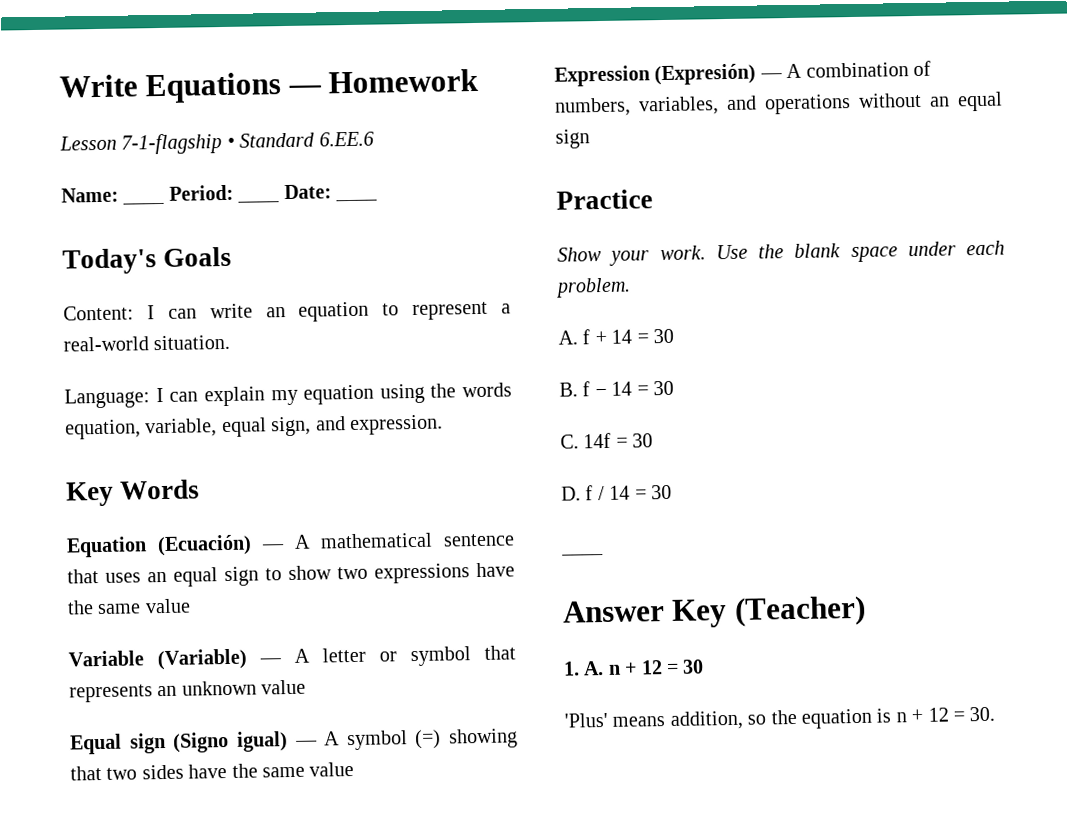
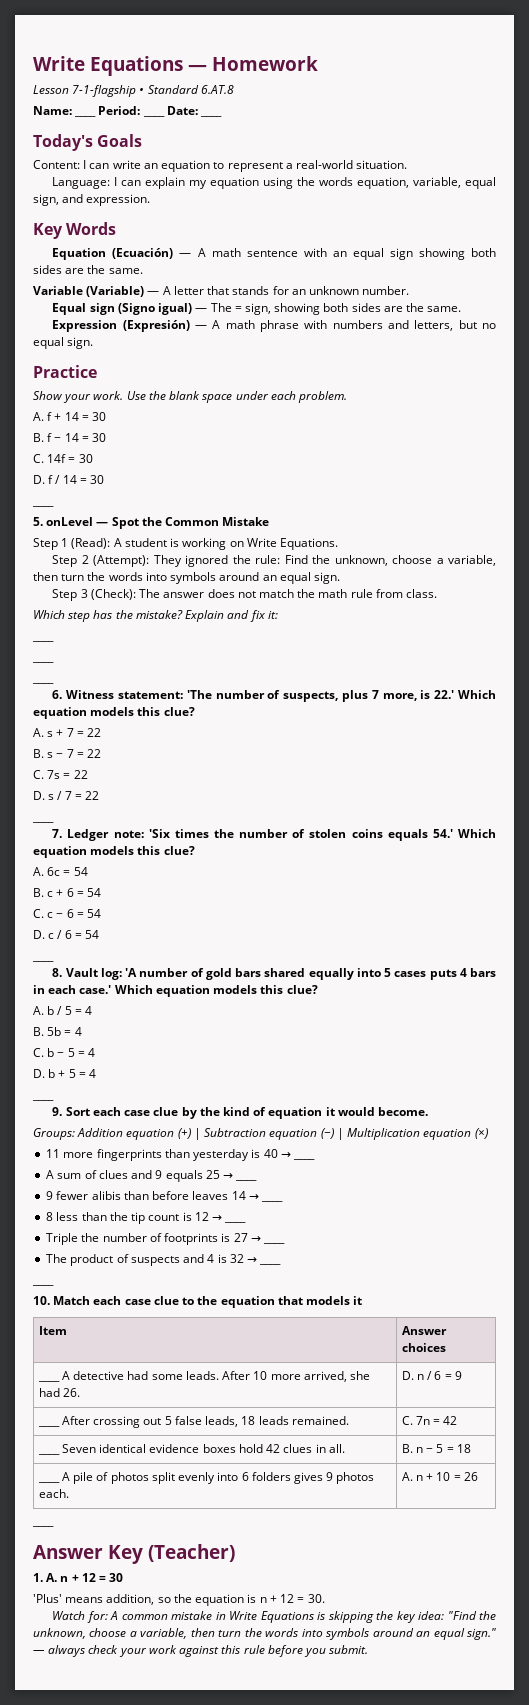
[318,131,374,147] 6.EE.6 -> [200,85,234,94] 6.AT.8
[320,532,515,549] [67,562,515,587] [67,598,191,615] mathematical sentence that uses an equal sign to show two expressions have the same value -> [211,248,496,260] [33,265,143,274] math sentence with an equal sign showing both sides are the same.
[379,645,516,667] [69,684,153,703] or symbol that represents -> [207,286,289,295] that stands for
[261,679,307,695] value -> [362,286,410,295] number.
[323,728,518,751] [70,761,355,781] [554,60,931,87] [554,91,1003,117] [555,129,590,149] A symbol (=) showing that two sides have the same value // Expression (Expresión) — A combination of numbers, variables, and operations without an equal sign -> [210,303,462,315] [52,320,497,332] [33,337,94,349] The = sign, showing both sides are the same. // Expression (Expresión) — A math phrase with numbers and letters, but no equal sign.
(604, 554) none -> [33,517,270,529] [33,538,339,550] [52,555,496,567] [33,572,341,584] [52,589,438,601] [33,610,278,622] [32,640,54,642] [32,661,54,663] [32,682,54,684] [52,690,497,702] [33,707,195,719] [33,728,102,737] [33,749,102,758] [33,770,88,779] [33,791,100,800] [32,821,54,823] [52,829,496,841] [33,846,195,858] [33,867,88,876] [33,888,102,897] [33,909,102,918] [33,930,100,939] [32,960,54,962] [52,968,496,980] [33,985,318,997] [33,1006,93,1015] [33,1027,82,1036] [33,1048,96,1057] [33,1069,97,1078] [32,1099,54,1101] [52,1107,429,1119] [33,1128,488,1140] [46,1149,291,1161] [293,1158,316,1160] [46,1170,234,1182] [235,1179,258,1181] [46,1191,259,1200] [261,1200,284,1202] [46,1212,223,1224] [224,1221,247,1223] [46,1233,261,1245] [263,1242,286,1244] [46,1254,258,1266] [259,1263,282,1265] [32,1284,54,1286] [33,1296,363,1308] [38,1326,67,1335] [401,1326,447,1335] [401,1343,446,1352] [37,1380,60,1382] [61,1371,370,1382] [38,1388,80,1397] [401,1371,462,1380] [37,1425,60,1427] [61,1416,349,1428] [401,1416,458,1425] [37,1453,60,1455] [61,1444,345,1453] [401,1444,471,1453] [37,1481,60,1483] [61,1472,375,1484] [38,1489,69,1498] [401,1472,478,1481] [32,1525,54,1527] // 5. onLevel — Spot the Common Mistake // Step 1 (Read): A student is working on Write Equations. // Step 2 (Attempt): They ignored the rule: Find the unknown, choose a variable, then turn the words into symbols around an equal sign. // Step 3 (Check): The answer does not match the math rule from class. // Which step has the mistake? Explain and fix it: // ____ // ____ // ____ // 6. Witness statement: 'The number of suspects, plus 7 more, is 22.' Which equation models this clue? // A. s + 7 = 22 // B. s − 7 = 22 // C. 7s = 22 // D. s / 7 = 22 // ____ // 7. Ledger note: 'Six times the number of stolen coins equals 54.' Which equation models this clue? // A. 6c = 54 // B. c + 6 = 54 // C. c − 6 = 54 // D. c / 6 = 54 // ____ // 8. Vault log: 'A number of gold bars shared equally into 5 cases puts 4 bars in each case.' Which equation models this clue? // A. b / 5 = 4 // B. 5b = 4 // C. b − 5 = 4 // D. b + 5 = 4 // ____ // 9. Sort each case clue by the kind of equation it would become. // Groups: Addition equation (+) | Subtraction equation (−) | Multiplication equation (×) // 11 more fingerprints than yesterday is 40 → ____ // A sum of clues and 9 equals 25 → ____ // 9 fewer alibis than before leaves 14 → ____ // 8 less than the tip count is 12 → ____ // Triple the number of footprints is 27 → ____ // The product of suspects and 4 is 32 → ____ // ____ // 10. Match each case clue to the equation that models it // Item | Answer choices // ____ A detective had some leads. After 10 more arrived, she had 26. | D. n / 6 = 9 // ____ After crossing out 5 false leads, 18 leads remained. | C. 7n = 42 // ____ Seven identical evidence boxes hold 42 clues in all. | B. n − 5 = 18 // ____ A pile of photos split evenly into 6 folders gives 9 photos each. | A. n + 10 = 26 // ____
(996, 714) none -> [52,1611,496,1623] [33,1628,496,1640] [33,1645,369,1657] // Watch for: A common mistake in Write Equations is skipping the key idea: "Find the unknown, choose a variable, then turn the words into symbols around an equal sign." — always check your work against this rule before you submit.

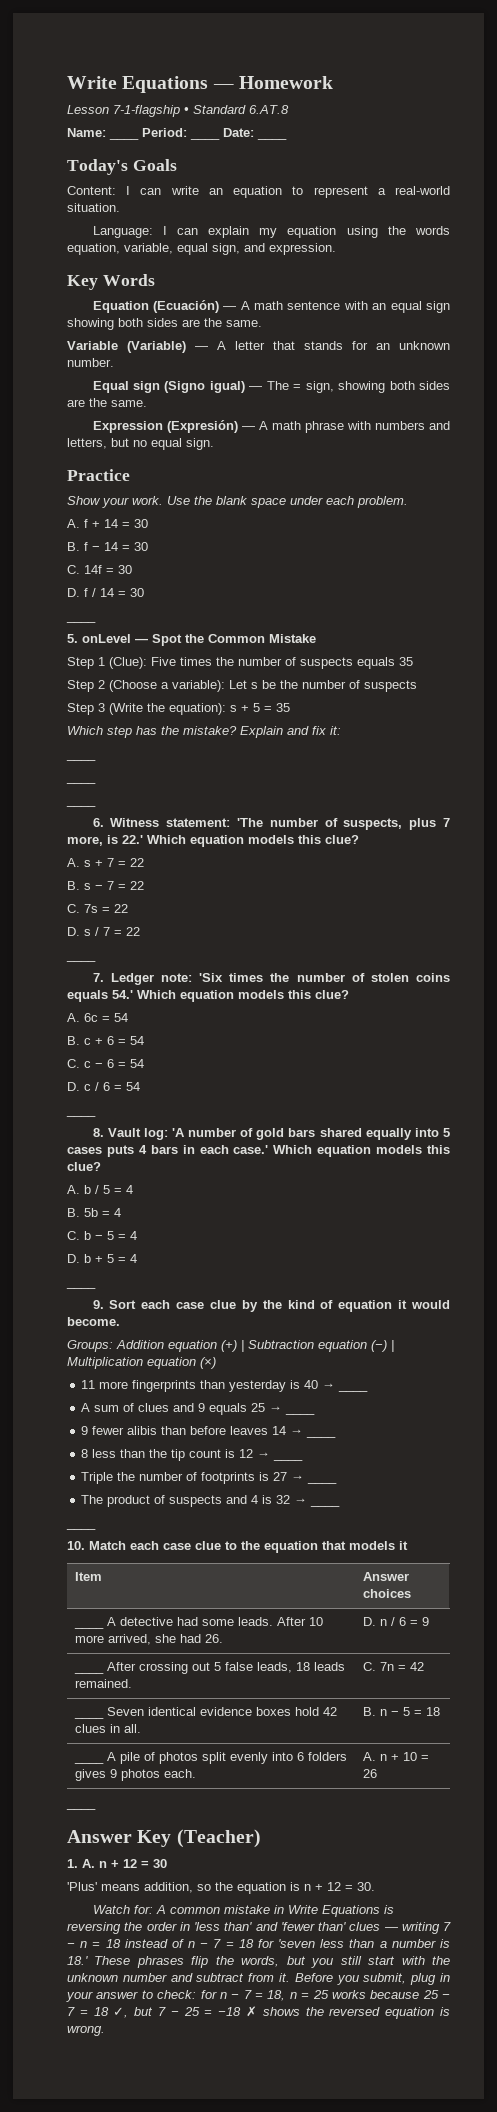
[71,538,339,550] [52,555,496,567] [33,572,341,584] [52,589,438,601] (Read): A student is working on Write Equations. // Step 2 (Attempt): They ignored the rule: Find the unknown, choose a variable, then turn the words into symbols around an equal sign. // Step 3 (Check): The answer does not match the math rule from class. -> [109,657,413,669] [67,680,417,692] [67,703,290,715] (Clue): Five times the number of suspects equals 35 // Step 2 (Choose a variable): Let s be the number of suspects // Step 3 (Write the equation): s + 5 = 35
[328,1611,496,1623] [33,1628,496,1640] [33,1645,369,1657] skipping the key idea: "Find the unknown, choose a variable, then turn the words into symbols around an equal sign." — always check your work against this rule before you submit. -> [67,1922,451,1934] [67,1939,451,1948] [67,1956,450,1968] [67,1973,451,1985] [66,1990,450,2002] [67,2006,451,2019] [67,2025,105,2036] reversing the order in 'less than' and 'fewer than' clues — writing 7 − n = 18 instead of n − 7 = 18 for 'seven less than a number is 18.' These phrases flip the words, but you still start with the unknown number and subtract from it. Before you submit, plug in your answer to check: for n − 7 = 18, n = 25 works because 25 − 7 = 18 ✓, but 7 − 25 = −18 ✗ shows the reversed equation is wrong.

